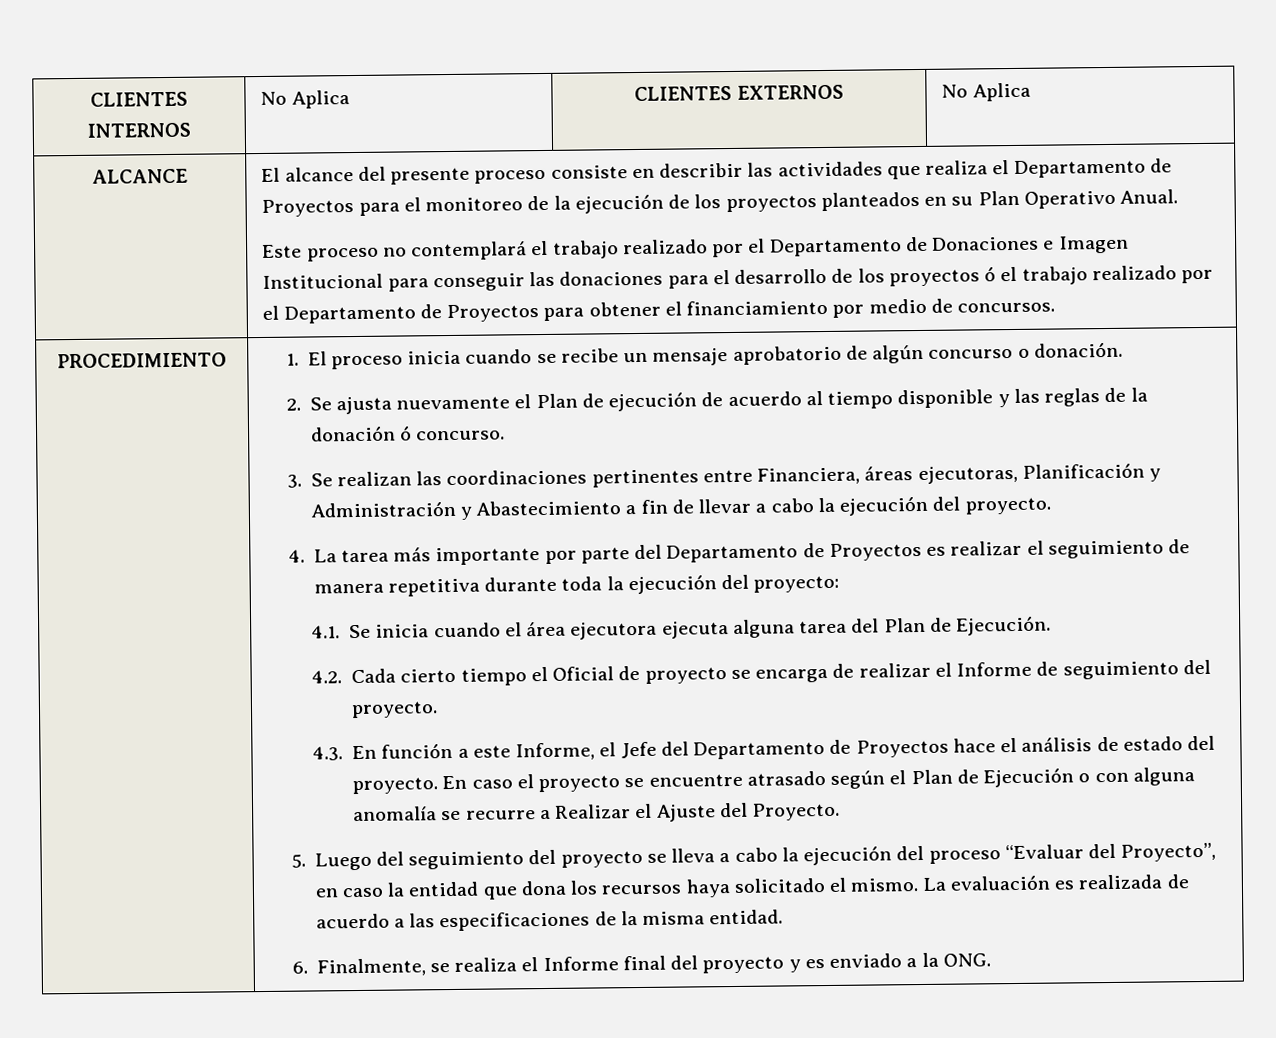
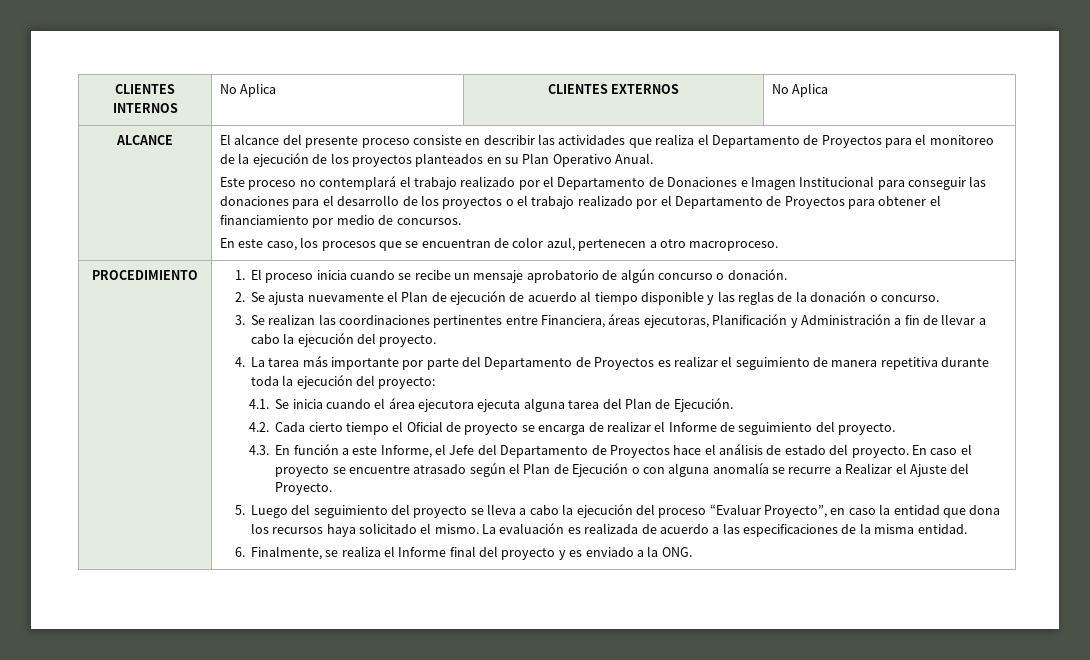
[984,266,997,282] ó -> [505,199,514,206] o
(1056, 307) none -> [220,237,779,251] // En este caso, los procesos que se encuentran de color azul, pertenecen a otro macroproceso.
[398,425,412,441] ó -> [869,295,878,302] o
[459,500,622,520] y Abastecimiento -> (891, 319) none
[1088,843,1117,859] del -> (761, 509) none

